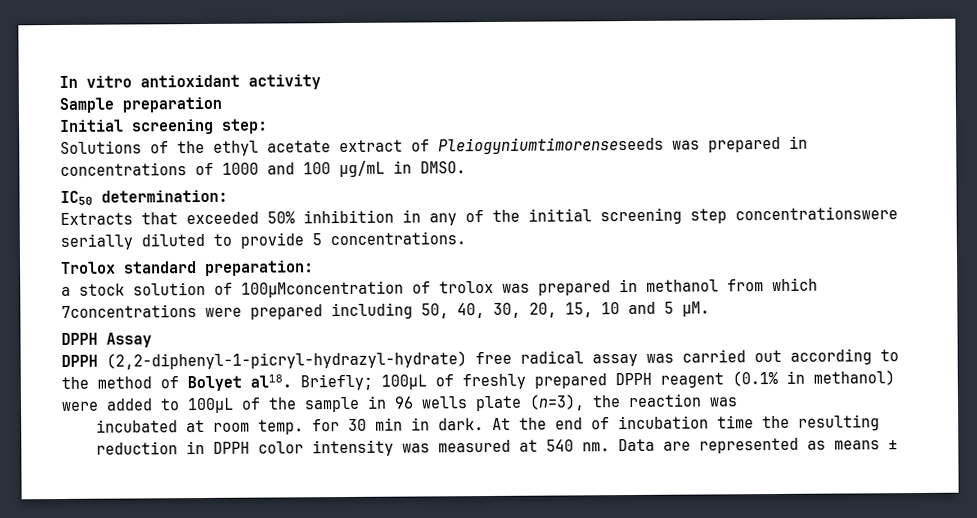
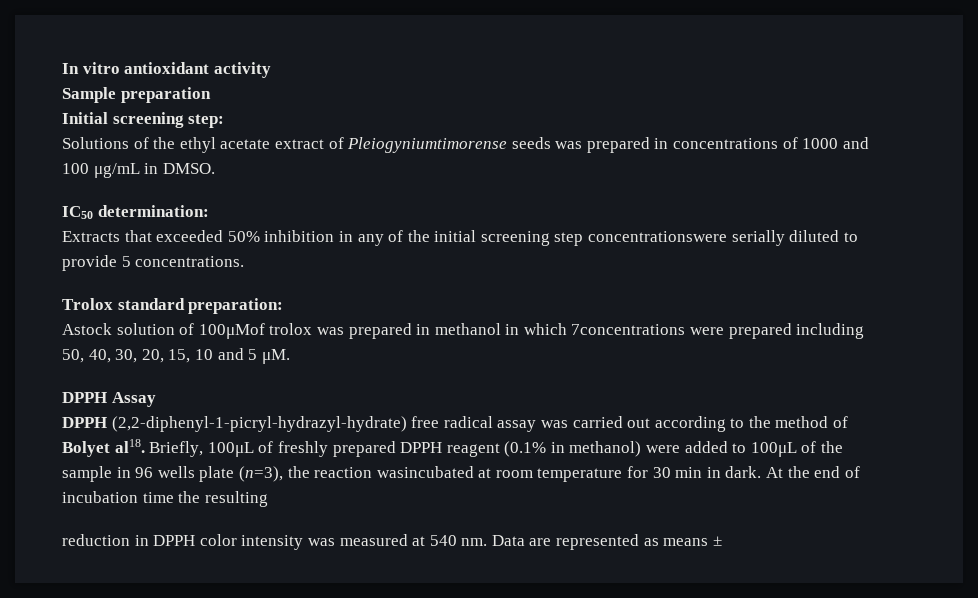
[438,136,664,155] Pleiogyniumtimorenseseeds -> [347,137,551,153] Pleiogyniumtimorense seeds
[61,280,431,298] a stock solution of 100μMconcentration of -> [62,323,265,339] Astock solution of 100μMof
[727,279,764,292] from -> [505,324,520,335] in
[300,373,373,391] Briefly; -> [149,441,204,457] Briefly,
[709,397,738,407] [96,419,179,433] was // incubated -> [376,466,474,478] wasincubated
[258,419,305,435] temp. -> [537,468,623,482] temperature

